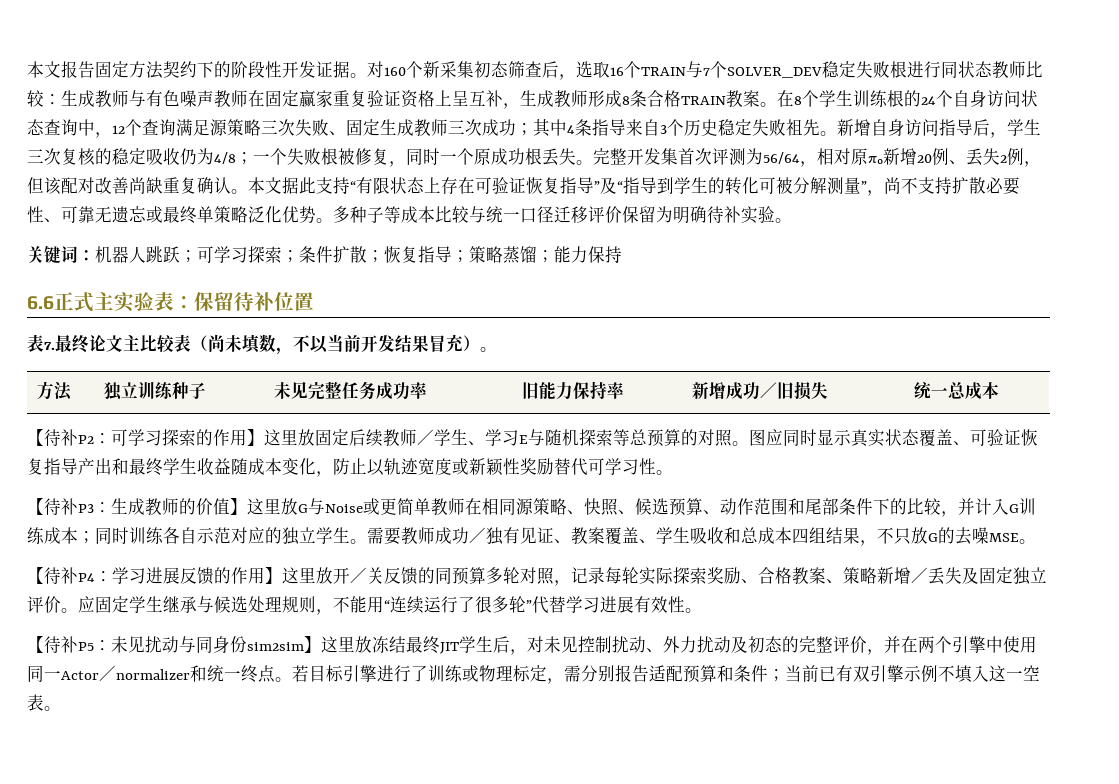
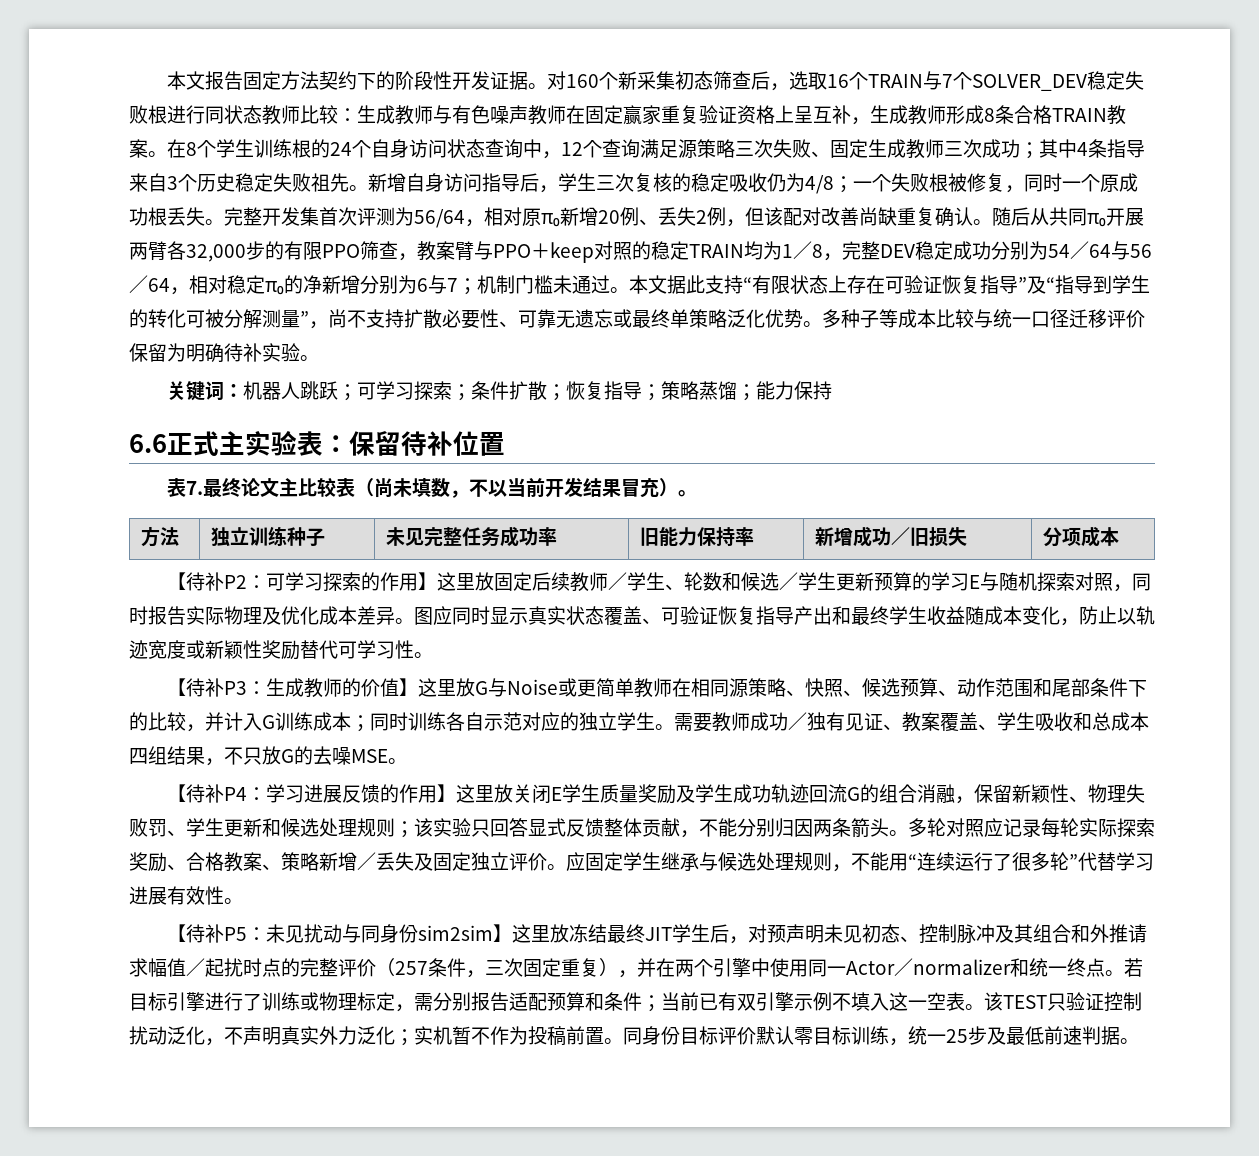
(248, 191) none -> [992,207,1144,227] [129,241,1152,263] [129,275,629,295] 随后从共同π₀开展两臂各32,000步的有限PPO筛查，教案臂与PPO＋keep对照的稳定TRAIN均为1／8，完整DEV稳定成功分别为54／64与56／64，相对稳定π₀的净新增分别为6与7；机制门槛未通过。
[913,382,966,399] 统一总 -> [1042,527,1081,547] 分项
(485, 443) none -> [683,572,931,591] 轮数和候选／学生更新预算的
[613,429,732,447] 等总预算的对照 -> [1074,572,1151,592] [129,606,395,625] 对照，同时报告实际物理及优化成本差异
[333,567,486,585] 开／关反馈的同预算 -> [512,784,1145,804] [129,818,908,838] 关闭E学生质量奖励及学生成功轨迹回流G的组合消融，保留新颖性、物理失败罚、学生更新和候选处理规则；该实验只回答显式反馈整体贡献，不能分别归因两条箭头。
[554,580,571,586] ， -> [984,818,1003,837] 应
[544,636,867,653] 未见控制扰动、外力扰动及初态的完整评价 -> [766,924,1147,944] [129,958,618,978] 预声明未见初态、控制脉冲及其组合和外推请求幅值／起扰时点的完整评价（257条件，三次固定重复）
(61, 708) none -> [984,992,1142,1012] [129,1026,1139,1046] 该TEST只验证控制扰动泛化，不声明真实外力泛化；实机暂不作为投稿前置。同身份目标评价默认零目标训练，统一25步及最低前速判据。

